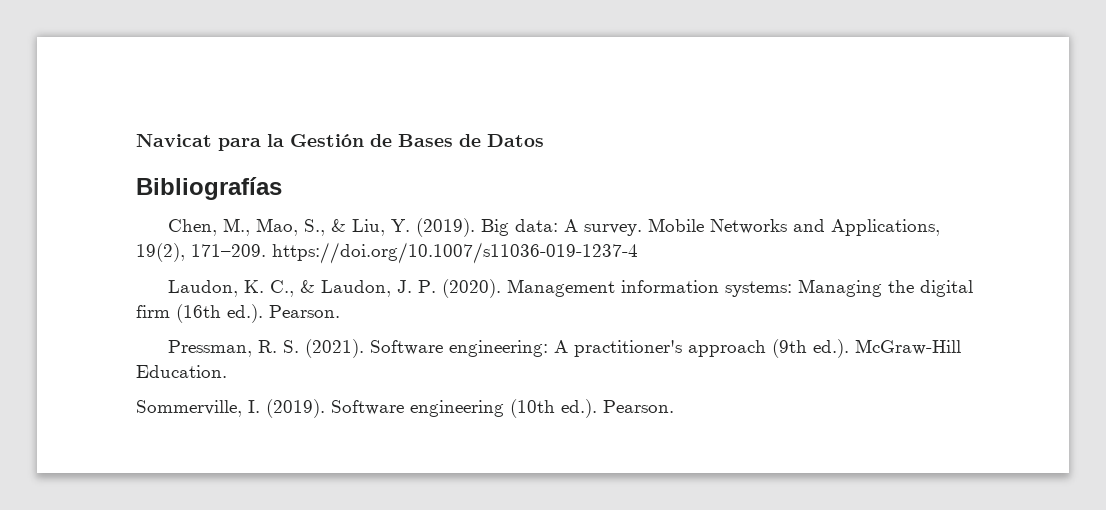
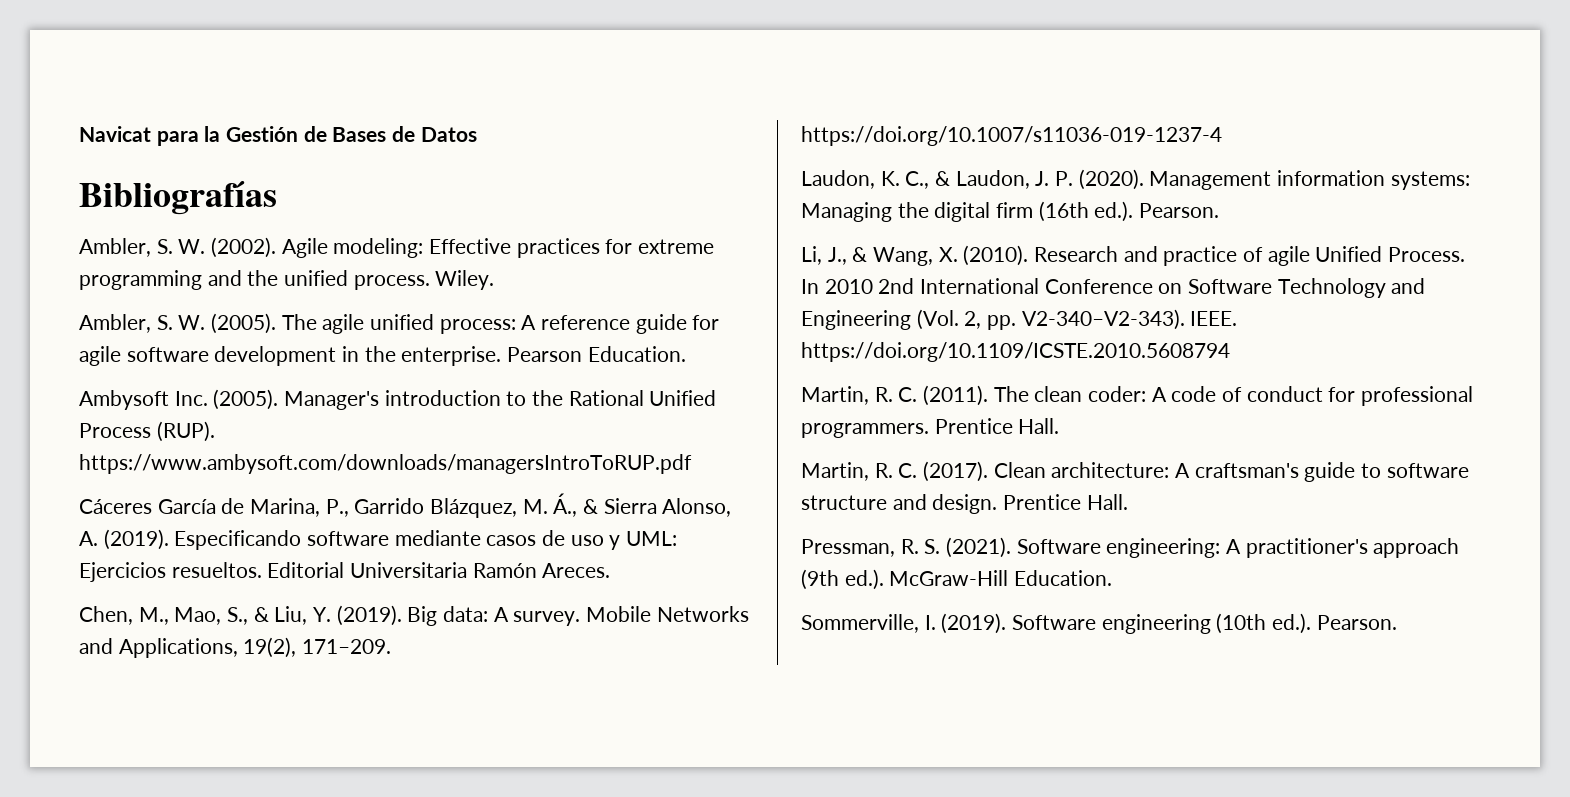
(282, 188) none -> [79,237,715,258] [79,270,495,290] [79,313,720,334] [79,346,686,366] [79,389,717,410] [79,421,215,442] [79,454,692,474] [79,493,732,518] [79,529,678,550] [79,562,611,582] // Ambler, S. W. (2002). Agile modeling: Effective practices for extreme programming and the unified process. Wiley. // Ambler, S. W. (2005). The agile unified process: A reference guide for agile software development in the enterprise. Pearson Education. // Ambysoft Inc. (2005). Manager's introduction to the Rational Unified Process (RUP). https://www.ambysoft.com/downloads/managersIntroToRUP.pdf // Cáceres García de Marina, P., Garrido Blázquez, M. Á., & Sierra Alonso, A. (2019). Especificando software mediante casos de uso y UML: Ejercicios resueltos. Editorial Universitaria Ramón Areces.
(340, 311) none -> [801,245,1466,266] [801,278,1426,298] [801,309,1238,330] [801,342,1230,362] [801,385,1474,406] [801,418,1060,438] [801,461,1469,482] [801,494,1128,514] // Li, J., & Wang, X. (2010). Research and practice of agile Unified Process. In 2010 2nd International Conference on Software Technology and Engineering (Vol. 2, pp. V2-340–V2-343). IEEE. https://doi.org/10.1109/ICSTE.2010.5608794 // Martin, R. C. (2011). The clean coder: A code of conduct for professional programmers. Prentice Hall. // Martin, R. C. (2017). Clean architecture: A craftsman's guide to software structure and design. Prentice Hall.

